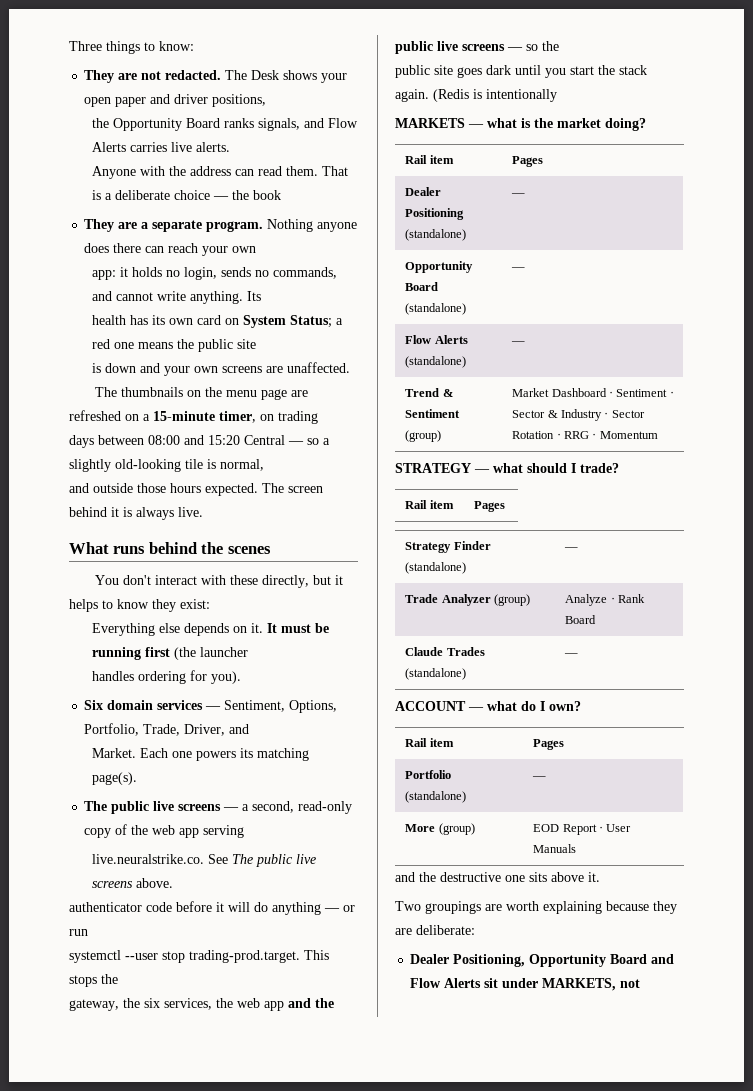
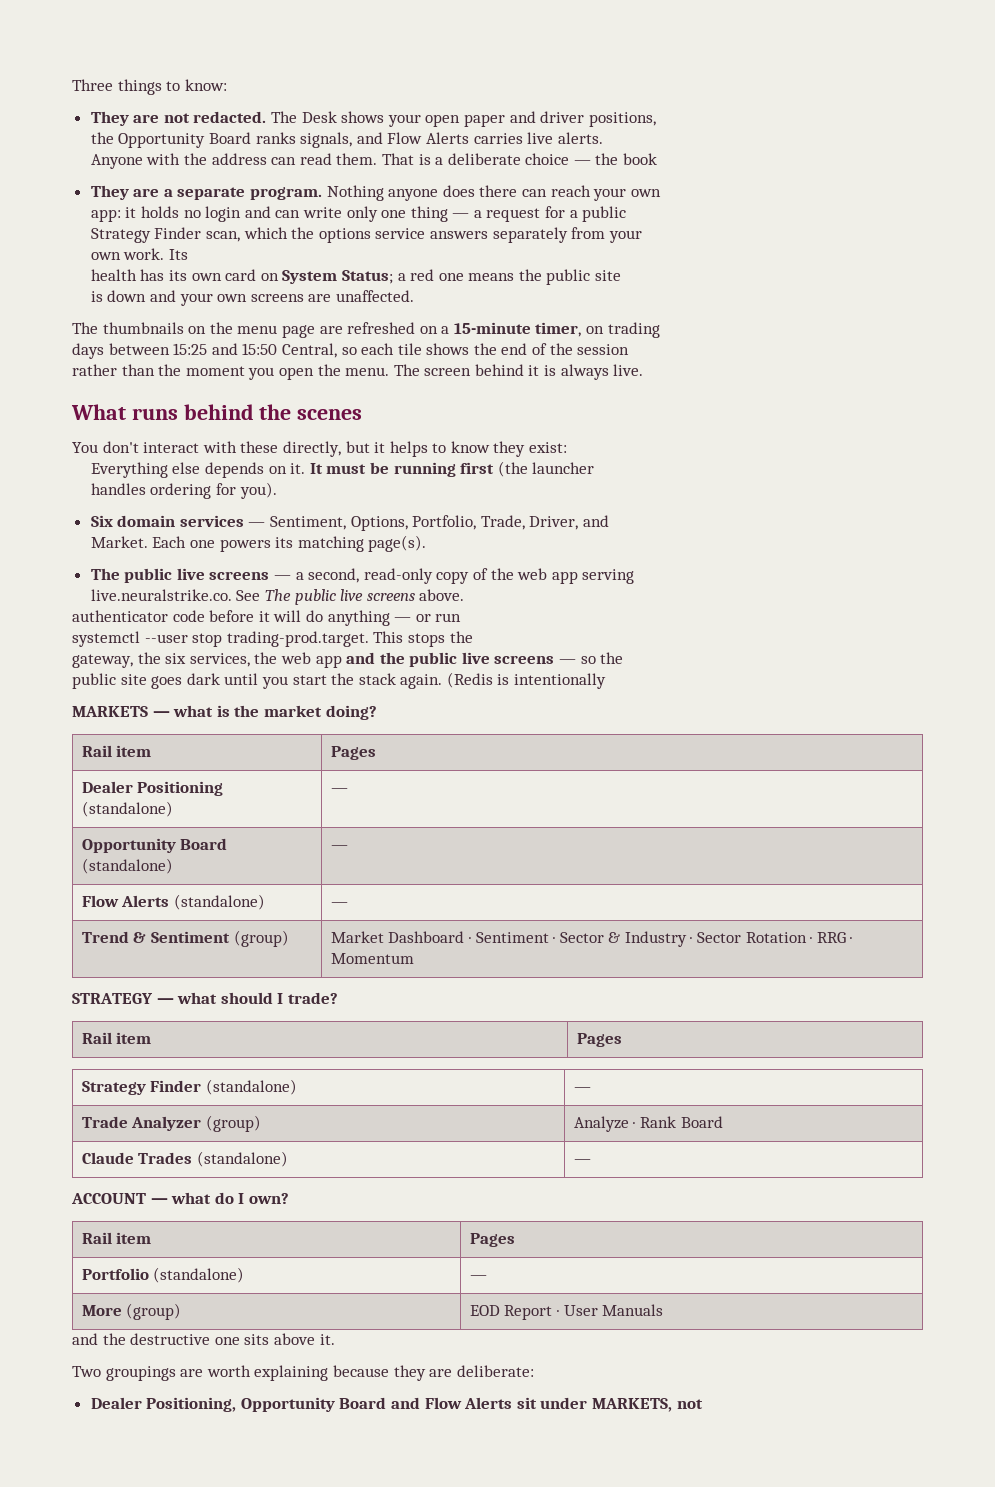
[184,267,338,280] [92,291,244,304] login, sends no commands, and cannot write anything. -> [205,206,627,222] [90,227,642,243] [90,248,165,260] login and can write only one thing — a request for a public // Strategy Finder scan, which the options service answers separately from your // own work.
[148,435,330,445] [69,459,264,472] [69,483,258,496] 08:00 and 15:20 Central — so a slightly old-looking tile is normal, // and outside those hours expected. -> [173,343,630,358] [72,364,390,380] 15:25 and 15:50 Central, so each tile shows the end of the session // rather than the moment you open the menu.

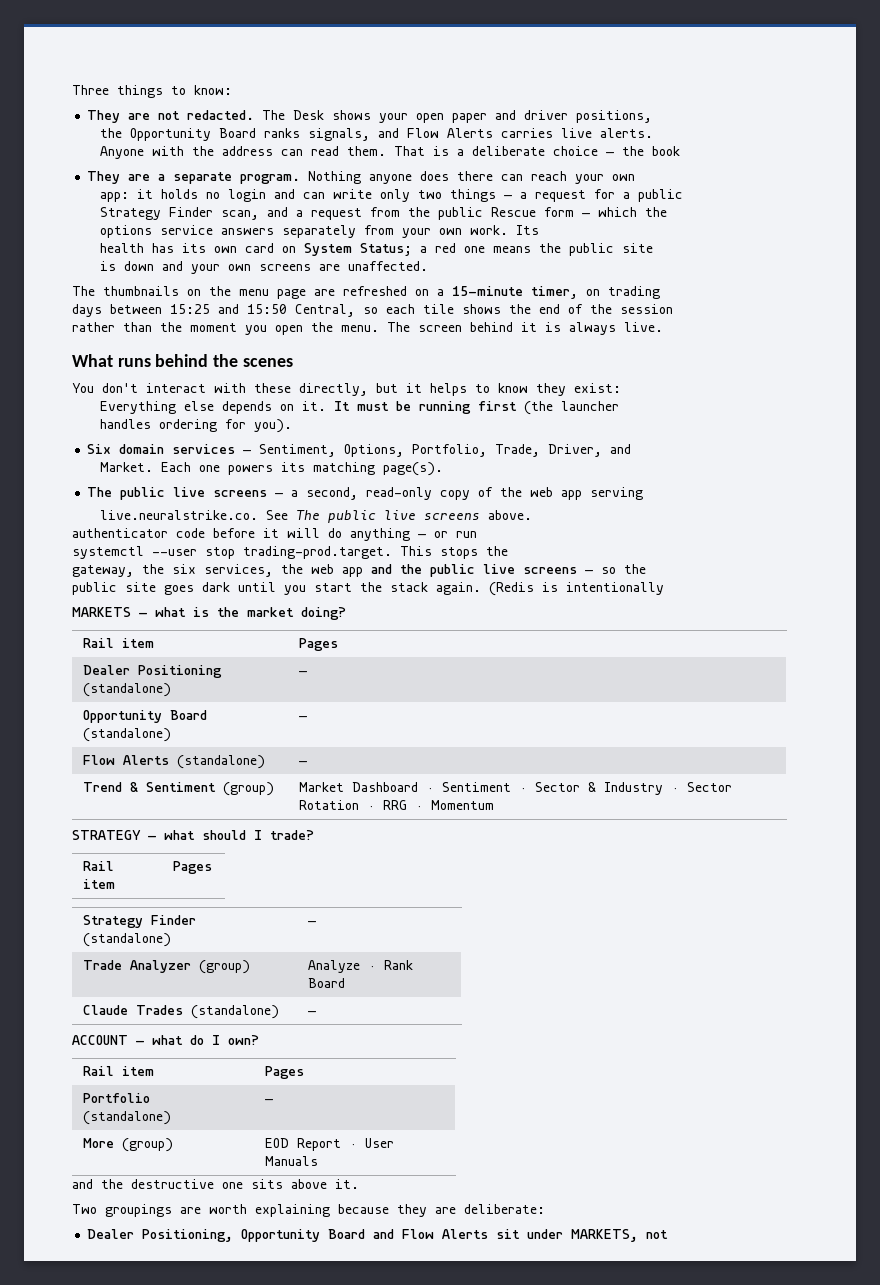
[381,206,448,222] one thing -> [417,189,496,202] two things
(240, 236) none -> [266,207,590,220] and a request from the public Rescue form —
(315, 233) none -> (667, 212) //
(642, 236) // -> (431, 233) none

